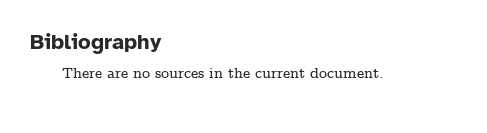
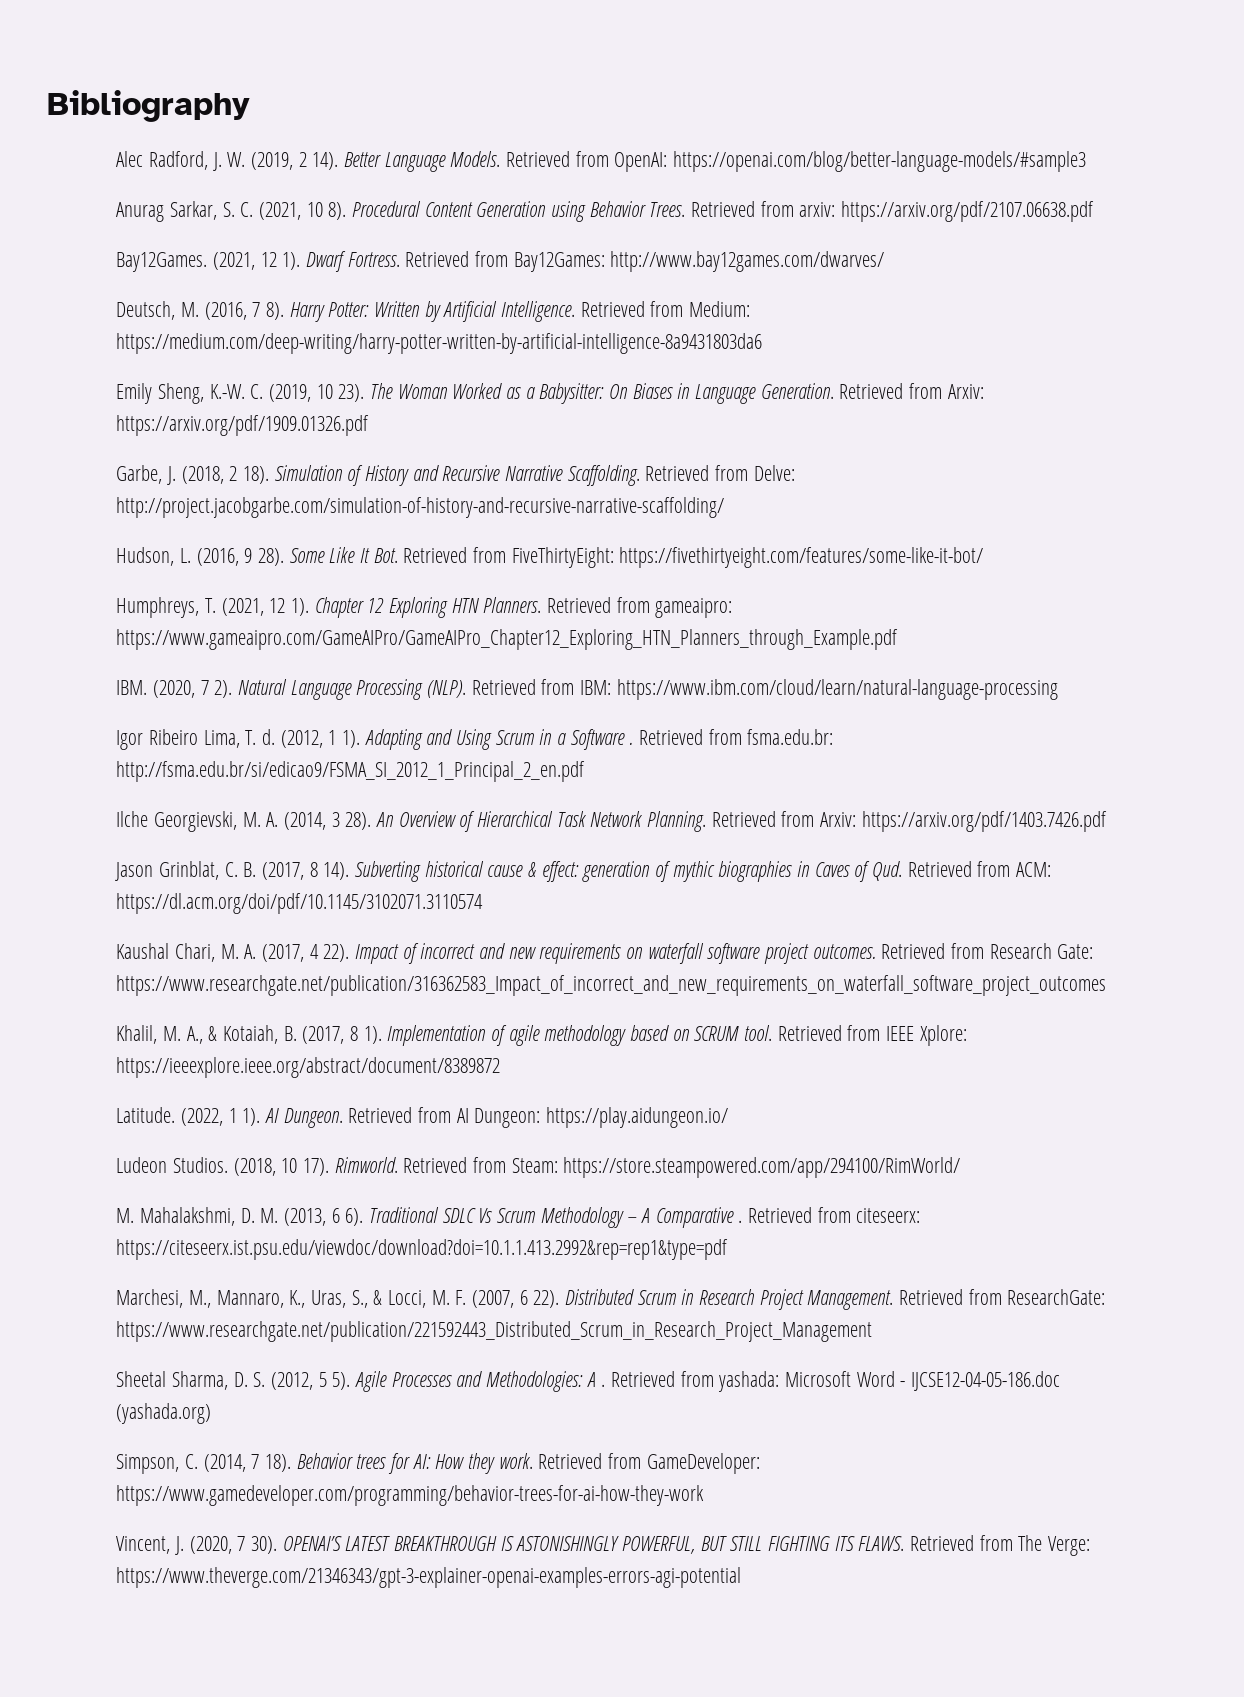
[61,68,383,78] There are no sources in the current document. -> [116,151,1087,172] [116,201,1095,222] [116,251,885,272] [116,301,751,322] [116,333,763,354] [116,383,984,404] [116,415,370,436] [116,465,795,486] [116,497,725,518] [116,547,984,568] [116,597,733,618] [116,629,899,650] [116,679,1058,700] [116,729,834,750] [116,761,586,782] [116,811,1107,832] [115,861,1052,882] [116,893,484,914] [116,943,1094,964] [116,975,1107,996] [116,1025,967,1046] [116,1057,501,1078] [116,1107,729,1128] [116,1157,961,1178] [116,1207,921,1228] [116,1239,729,1260] [116,1289,1106,1310] [116,1321,873,1342] [116,1371,1061,1392] [116,1403,212,1424] [116,1453,760,1474] [116,1485,705,1506] [116,1535,1090,1556] [116,1567,742,1588] Alec Radford, J. W. (2019, 2 14). Better Language Models. Retrieved from OpenAI: https://openai.com/blog/better-language-models/#sample3 // Anurag Sarkar, S. C. (2021, 10 8). Procedural Content Generation using Behavior Trees. Retrieved from arxiv: https://arxiv.org/pdf/2107.06638.pdf // Bay12Games. (2021, 12 1). Dwarf Fortress. Retrieved from Bay12Games: http://www.bay12games.com/dwarves/ // Deutsch, M. (2016, 7 8). Harry Potter: Written by Artificial Intelligence. Retrieved from Medium: https://medium.com/deep-writing/harry-potter-written-by-artificial-intelligence-8a9431803da6 // Emily Sheng, K.-W. C. (2019, 10 23). The Woman Worked as a Babysitter: On Biases in Language Generation. Retrieved from Arxiv: https://arxiv.org/pdf/1909.01326.pdf // Garbe, J. (2018, 2 18). Simulation of History and Recursive Narrative Scaffolding. Retrieved from Delve: http://project.jacobgarbe.com/simulation-of-history-and-recursive-narrative-scaffolding/ // Hudson, L. (2016, 9 28). Some Like It Bot. Retrieved from FiveThirtyEight: https://fivethirtyeight.com/features/some-like-it-bot/ // Humphreys, T. (2021, 12 1). Chapter 12 Exploring HTN Planners. Retrieved from gameaipro: https://www.gameaipro.com/GameAIPro/GameAIPro_Chapter12_Exploring_HTN_Planners_through_Example.pdf // IBM. (2020, 7 2). Natural Language Processing (NLP). Retrieved from IBM: https://www.ibm.com/cloud/learn/natural-language-processing // Igor Ribeiro Lima, T. d. (2012, 1 1). Adapting and Using Scrum in a Software . Retrieved from fsma.edu.br: http://fsma.edu.br/si/edicao9/FSMA_SI_2012_1_Principal_2_en.pdf // Ilche Georgievski, M. A. (2014, 3 28). An Overview of Hierarchical Task Network Planning. Retrieved from Arxiv: https://arxiv.org/pdf/1403.7426.pdf // Jason Grinblat, C. B. (2017, 8 14). Subverting historical cause & effect: generation of mythic biographies in Caves of Qud. Retrieved from ACM: https://dl.acm.org/doi/pdf/10.1145/3102071.3110574 // Kaushal Chari, M. A. (2017, 4 22). Impact of incorrect and new requirements on waterfall software project outcomes. Retrieved from Research Gate: https://www.researchgate.net/publication/316362583_Impact_of_incorrect_and_new_requirements_on_waterfall_software_project_outcomes // Khalil, M. A., & Kotaiah, B. (2017, 8 1). Implementation of agile methodology based on SCRUM tool. Retrieved from IEEE Xplore: https://ieeexplore.ieee.org/abstract/document/8389872 // Latitude. (2022, 1 1). AI Dungeon. Retrieved from AI Dungeon: https://play.aidungeon.io/ // Ludeon Studios. (2018, 10 17). Rimworld. Retrieved from Steam: https://store.steampowered.com/app/294100/RimWorld/ // M. Mahalakshmi, D. M. (2013, 6 6). Traditional SDLC Vs Scrum Methodology – A Comparative . Retrieved from citeseerx: https://citeseerx.ist.psu.edu/viewdoc/download?doi=10.1.1.413.2992&rep=rep1&type=pdf // Marchesi, M., Mannaro, K., Uras, S., & Locci, M. F. (2007, 6 22). Distributed Scrum in Research Project Management. Retrieved from ResearchGate: https://www.researchgate.net/publication/221592443_Distributed_Scrum_in_Research_Project_Management // Sheetal Sharma, D. S. (2012, 5 5). Agile Processes and Methodologies: A . Retrieved from yashada: Microsoft Word - IJCSE12-04-05-186.doc (yashada.org) // Simpson, C. (2014, 7 18). Behavior trees for AI: How they work. Retrieved from GameDeveloper: https://www.gamedeveloper.com/programming/behavior-trees-for-ai-how-they-work // Vincent, J. (2020, 7 30). OPENAI’S LATEST BREAKTHROUGH IS ASTONISHINGLY POWERFUL, BUT STILL FIGHTING ITS FLAWS. Retrieved from The Verge: https://www.theverge.com/21346343/gpt-3-explainer-openai-examples-errors-agi-potential

